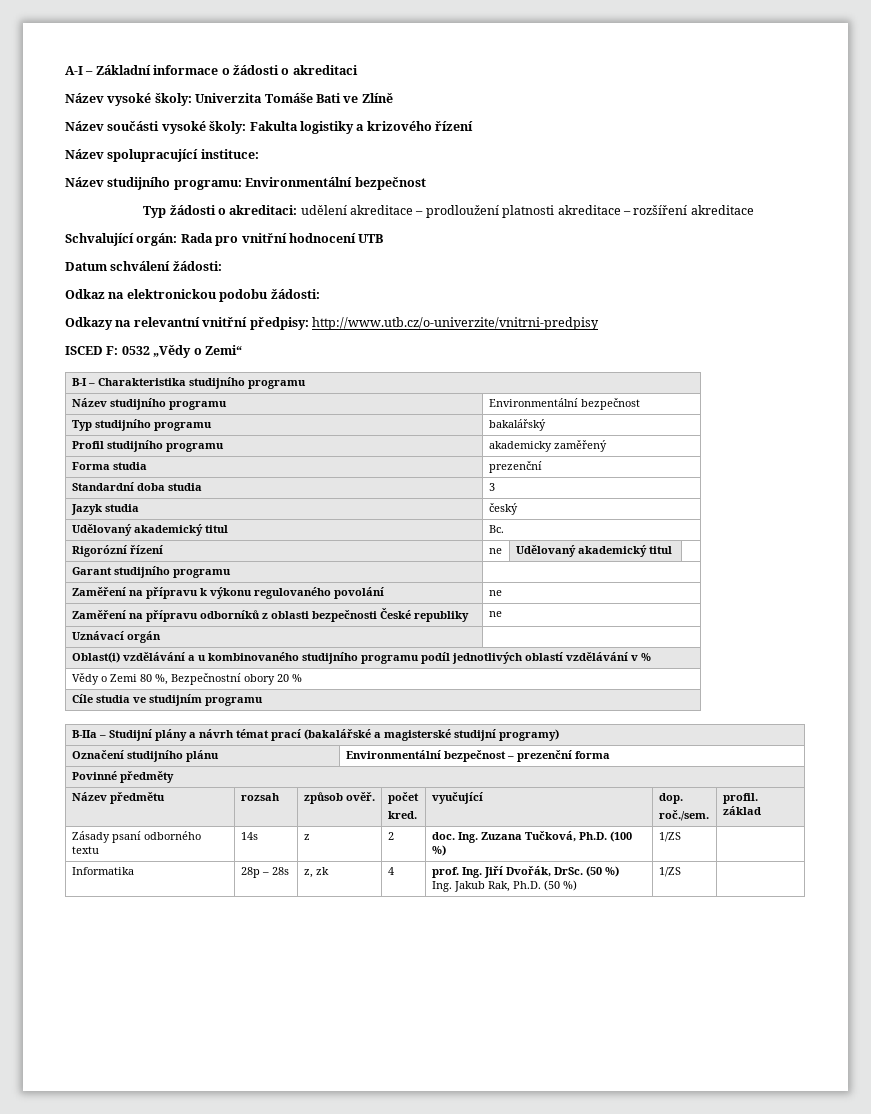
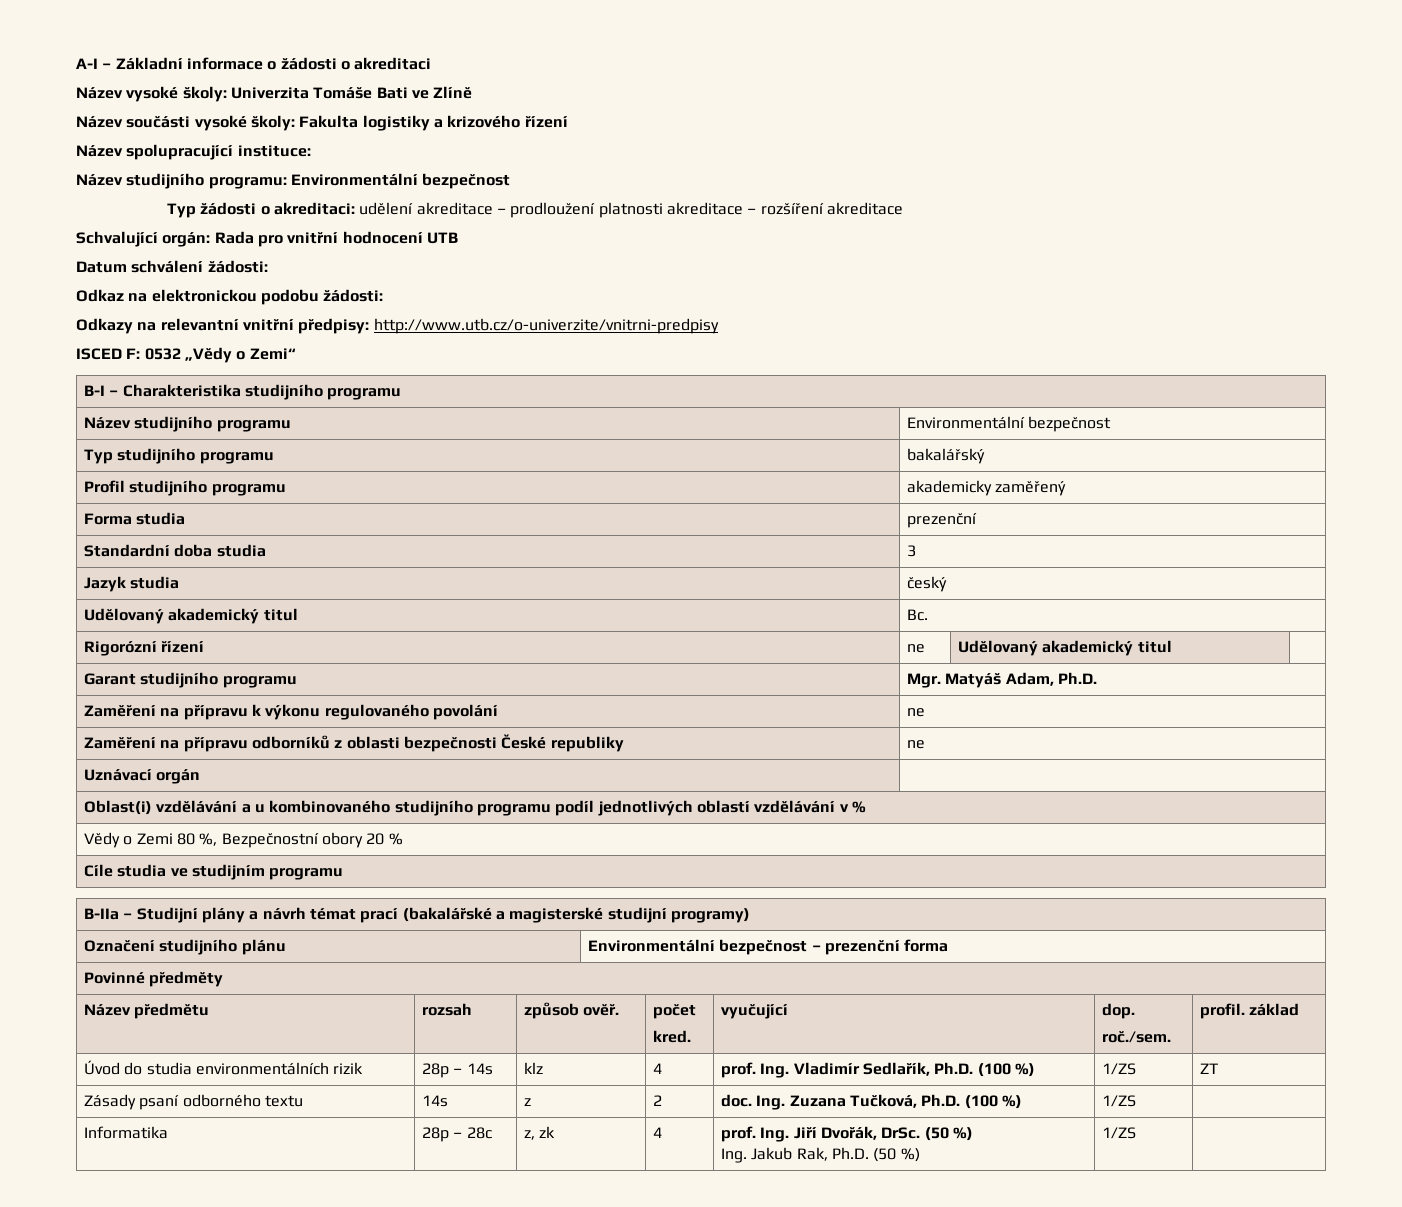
(231, 573) none -> [907,672,1098,688] Mgr. Matyáš Adam, Ph.D.
(761, 810) none -> [84,1060,364,1075] [422,1063,493,1078] [524,1062,544,1074] [653,1063,663,1074] [721,1062,1036,1078] [1102,1063,1137,1075] [1200,1063,1219,1074] // Úvod do studia environmentálních rizik | 28p – 14s | klz | 4 | prof. Ing. Vladimír Sedlařík, Ph.D. (100 %) | 1/ZS | ZT
[271,867,289,875] 28s -> [466,1127,492,1139] 28c

